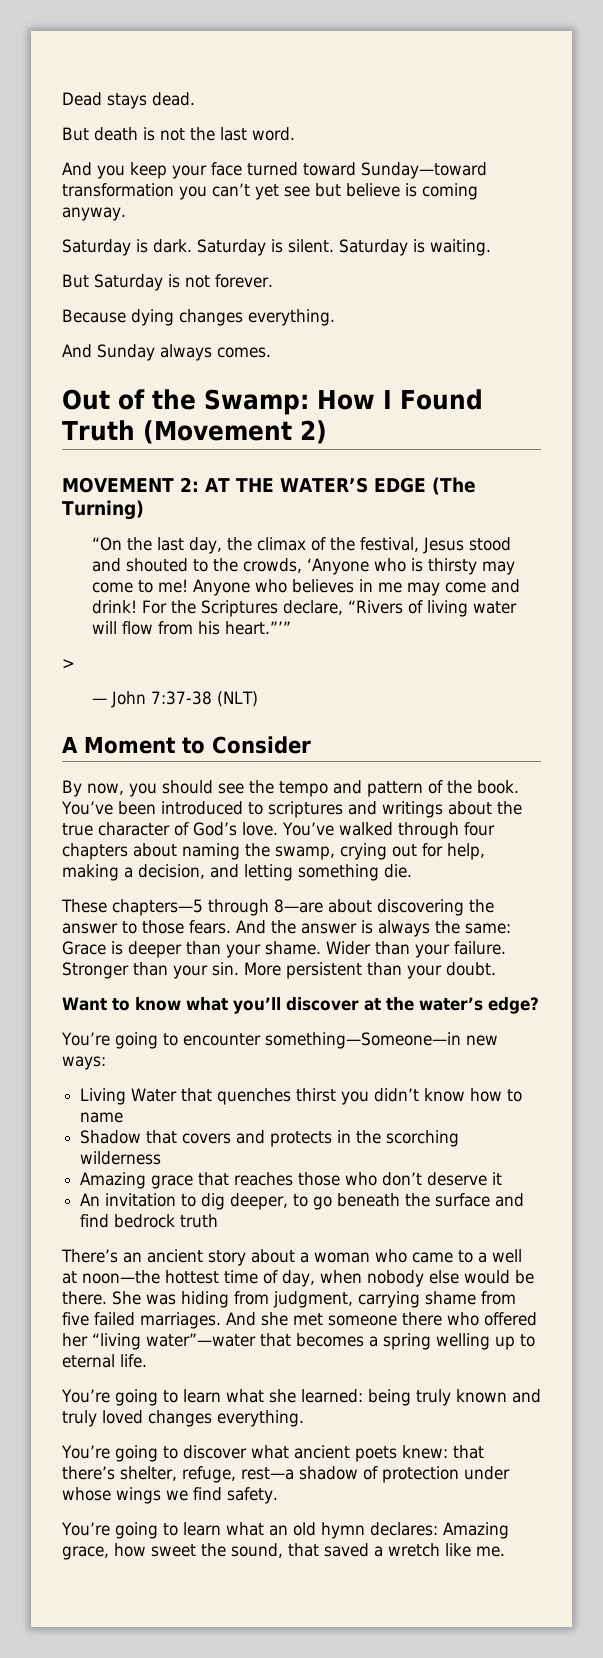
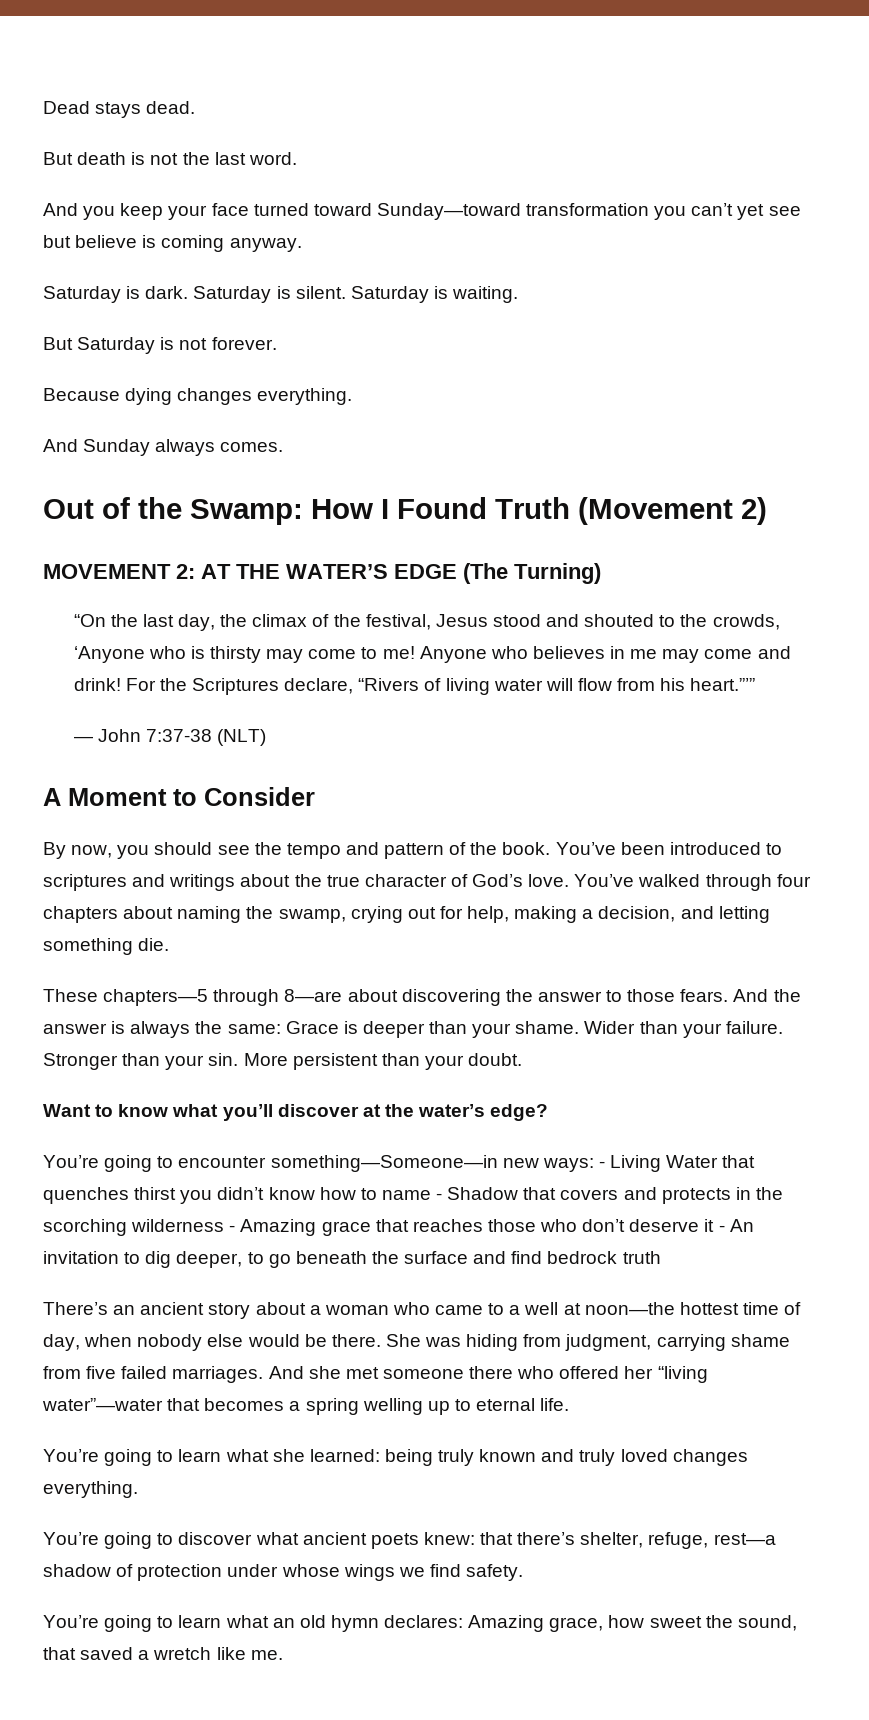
[62,659,75,669] // > -> (756, 684) none
(106, 1063) // -> [598,1161,605,1168] -
(124, 1117) // -> [436,1193,443,1200] -
(162, 1158) // -> [229,1225,236,1232] -
(503, 1178) // -> [718,1225,725,1232] -

